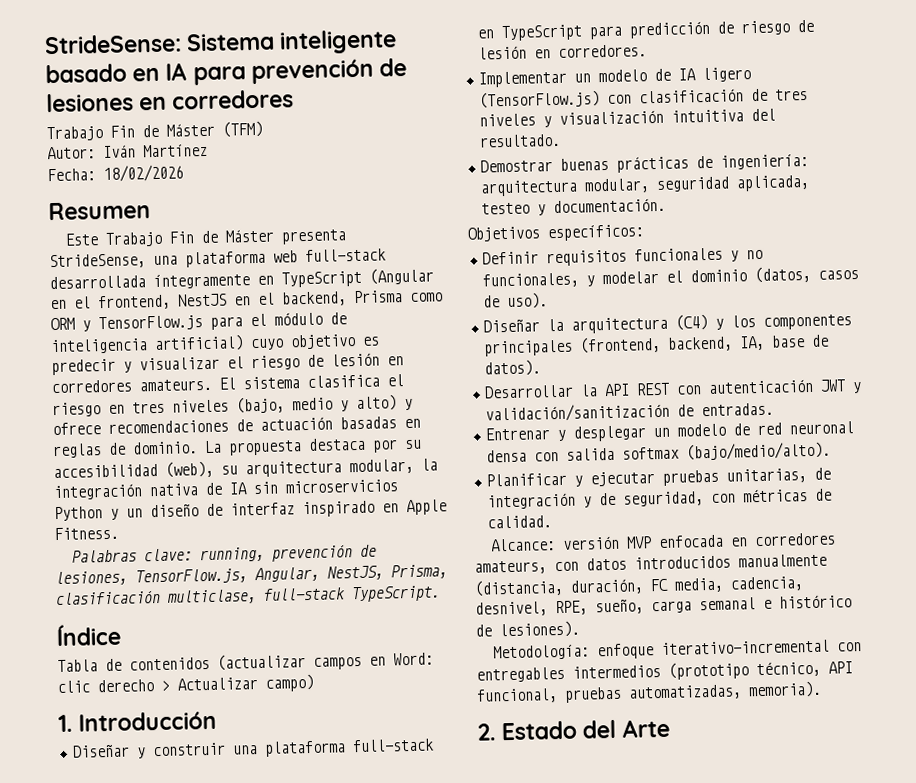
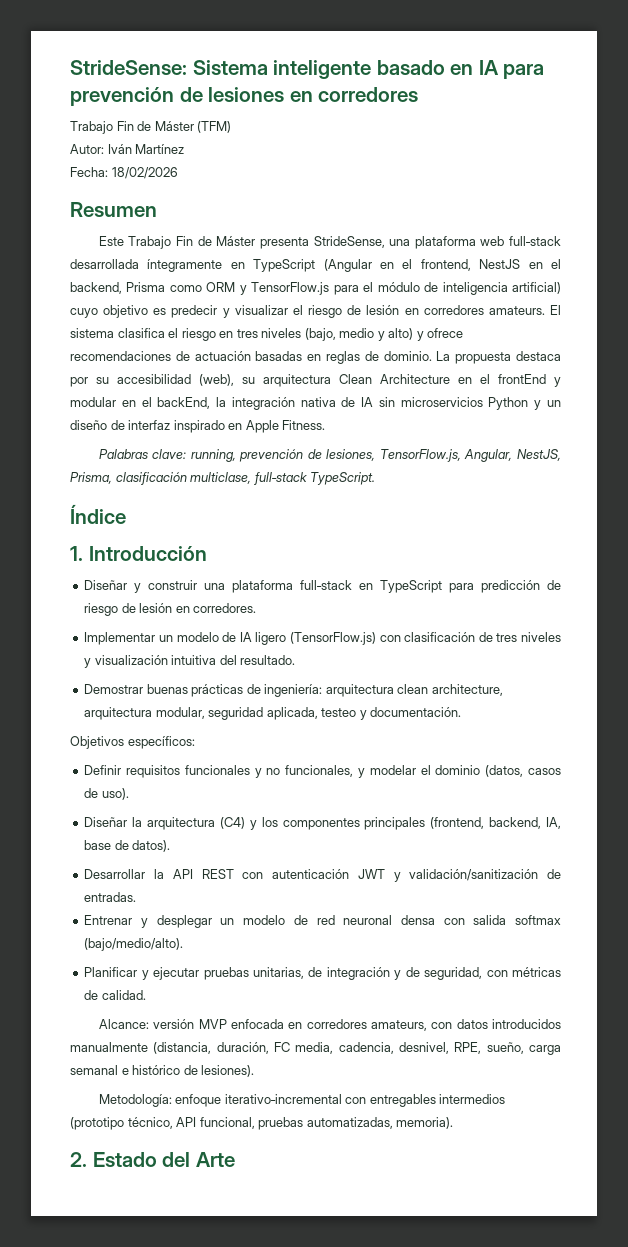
[349,458,414,475] modular, -> [339,374,561,387] [70,397,211,409] Clean Architecture en el frontEnd y modular en el backEnd,
[57,652,434,673] [57,673,314,694] // Tabla de contenidos (actualizar campos en Word: clic derecho > Actualizar campo) -> (126, 514) none
(578, 188) none -> [397,684,503,696] [84,707,153,720] clean architecture, arquitectura

